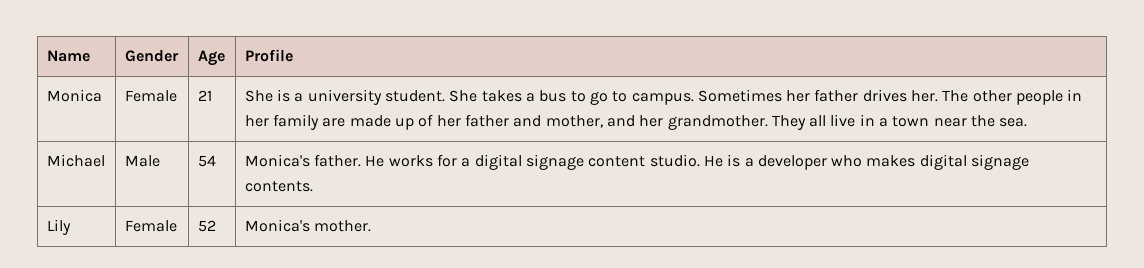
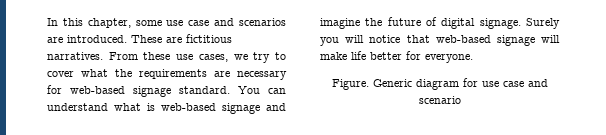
[46,50,90,62] [124,50,179,62] [197,50,225,66] [244,49,293,62] [46,89,102,102] [124,90,177,102] [197,90,212,101] [244,89,1083,105] [244,114,1028,130] [46,154,105,167] [124,155,160,167] [197,155,216,167] [244,154,1030,170] [244,181,313,192] [46,219,71,235] [124,220,177,232] [197,220,216,232] [244,219,371,232] Name | Gender | Age | Profile // Monica | Female | 21 | She is a university student. She takes a bus to go to campus. Sometimes her father drives her. The other people in her family are made up of her father and mother, and her grandmother. They all live in a town near the sea. // Michael | Male | 54 | Monica's father. He works for a digital signage content studio. He is a developer who makes digital signage contents. // Lily | Female | 52 | Monica's mother. -> [47,18,286,28] [47,34,232,43] [47,52,286,63] [47,69,287,80] [47,85,286,97] [47,103,286,114] [320,17,560,29] [320,35,560,46] [320,51,473,63] [331,78,548,90] [418,96,461,104] In this chapter, some use case and scenarios are introduced. These are fictitious narratives. From these use cases, we try to cover what the requirements are necessary for web-based signage standard. You can understand what is web-based signage and imagine the future of digital signage. Surely you will notice that web-based signage will make life better for everyone. // Figure. Generic diagram for use case and scenario

